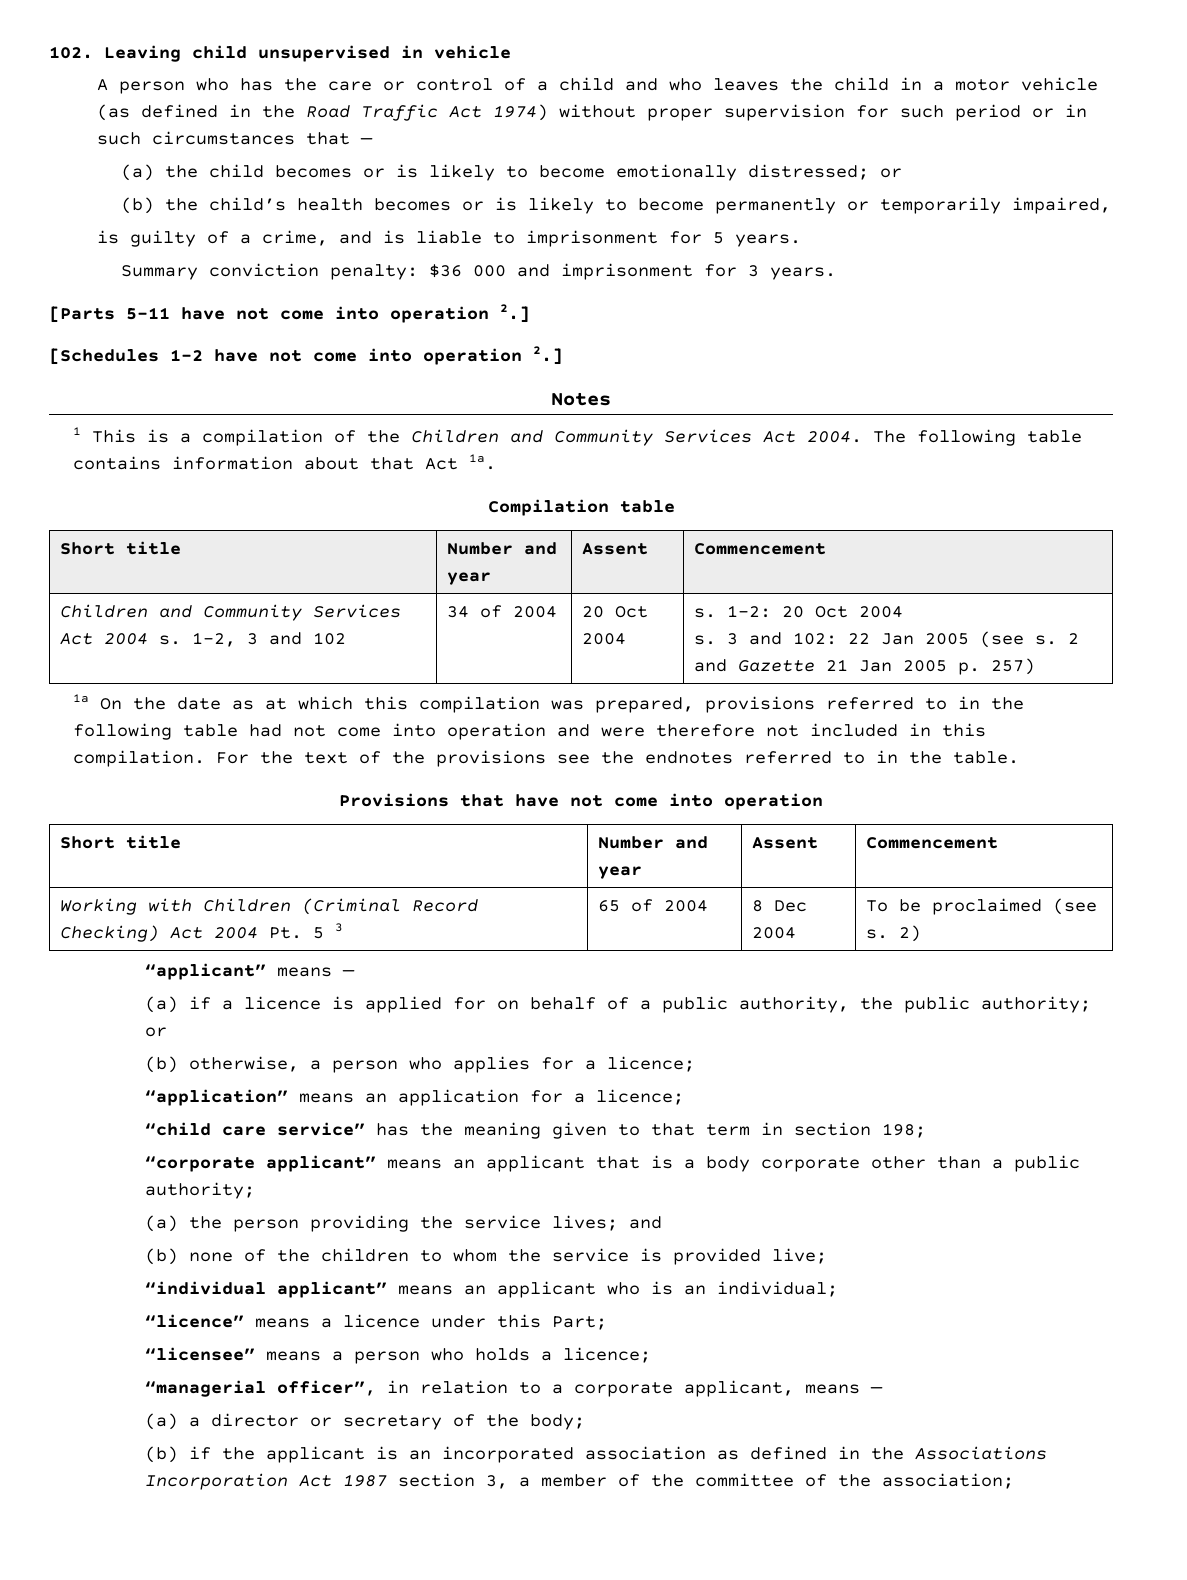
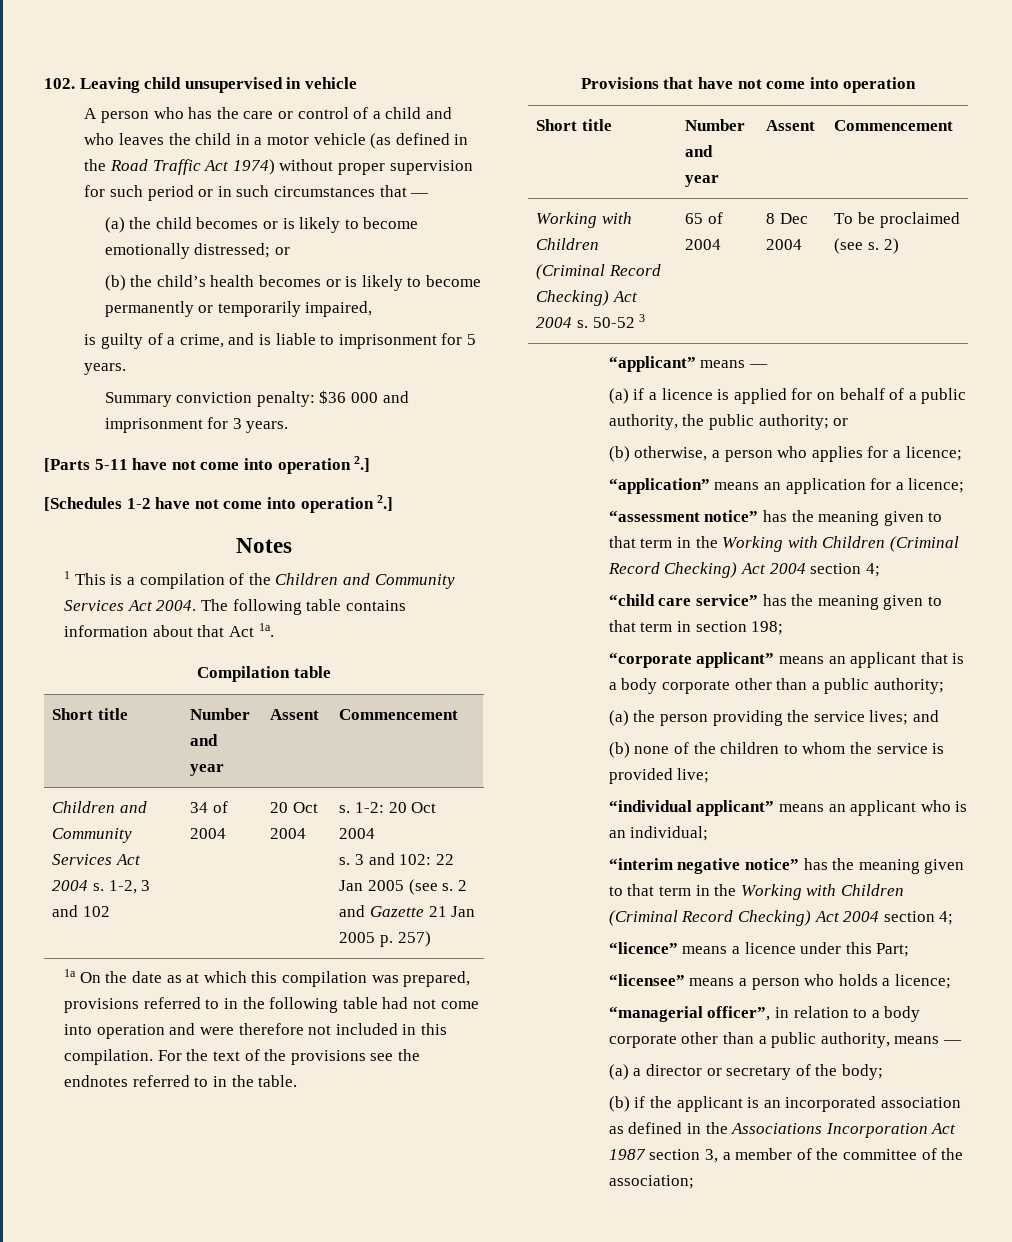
[268,927,324,939] Pt. 5 -> [576,317,635,328] s. 50-52
(685, 1097) none -> [608,510,943,526] [608,536,959,552] [607,562,880,578] // “assessment notice” has the meaning given to that term in the Working with Children (Criminal Record Checking) Act 2004 section 4;
(839, 1289) none -> [608,858,965,874] [608,884,904,900] [608,910,954,926] // “interim negative notice” has the meaning given to that term in the Working with Children (Criminal Record Checking) Act 2004 section 4;
[574,1380,795,1397] corporate applicant, -> [884,1006,921,1022] [608,1032,890,1048] body corporate other than a public authority,

